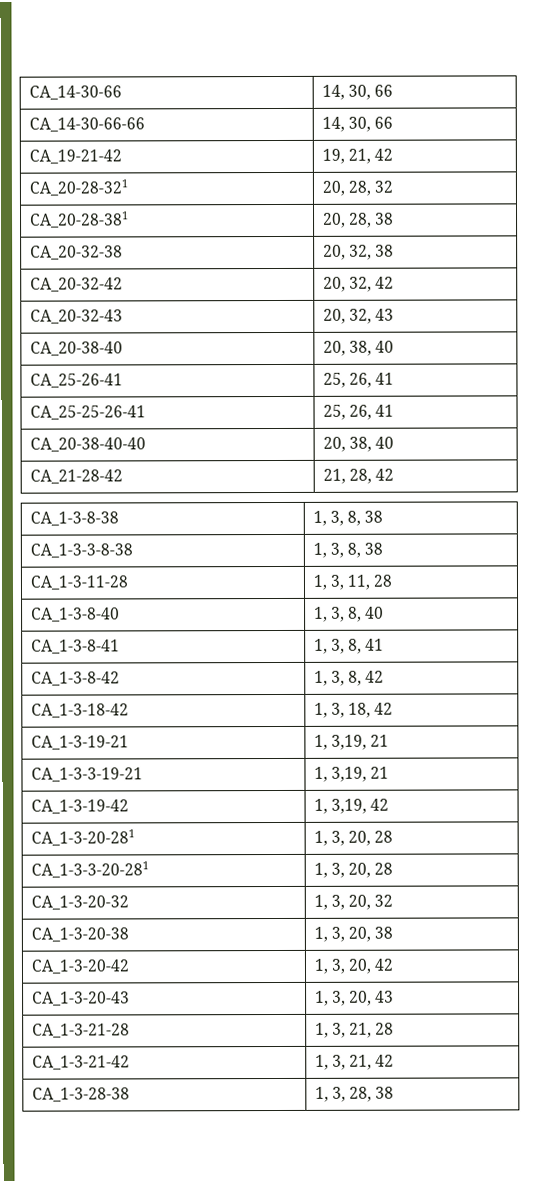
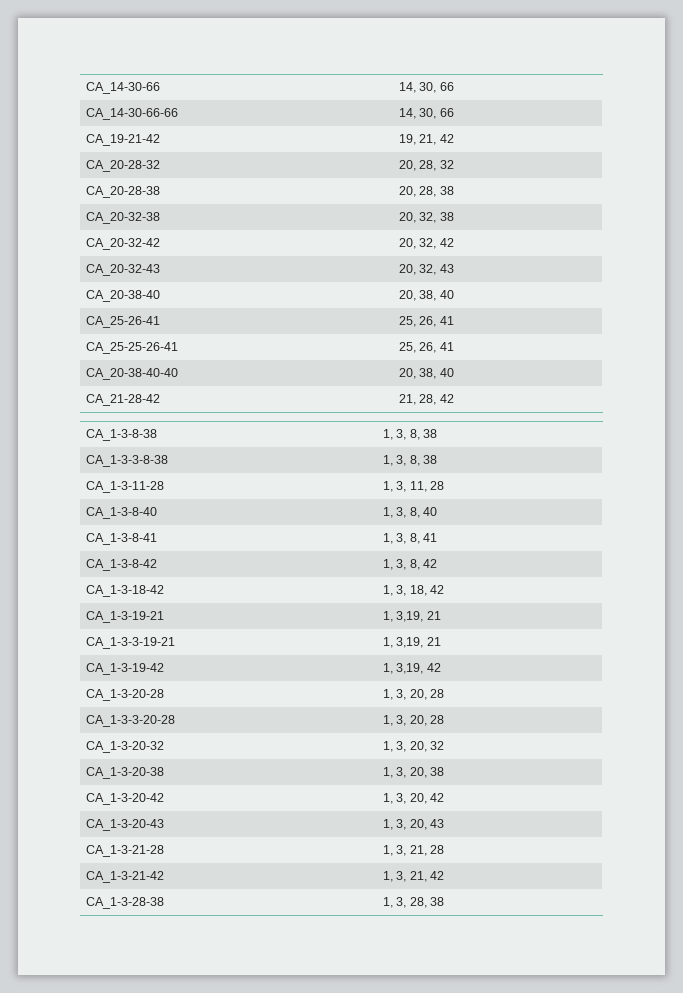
[28,179,128,196] CA_20-28-321 -> [85,160,160,172] CA_20-28-32
[29,211,129,228] CA_20-28-381 -> [85,186,160,198] CA_20-28-38
[30,829,135,846] [313,830,394,846] [30,861,149,878] CA_1-3-20-281 | 1, 3, 20, 28 // CA_1-3-3-20-281 -> [85,689,164,701] [382,689,445,700] [85,715,175,727] CA_1-3-20-28 | 1, 3, 20, 28 // CA_1-3-3-20-28

